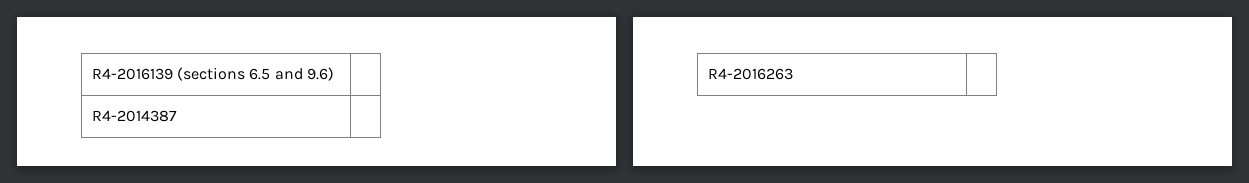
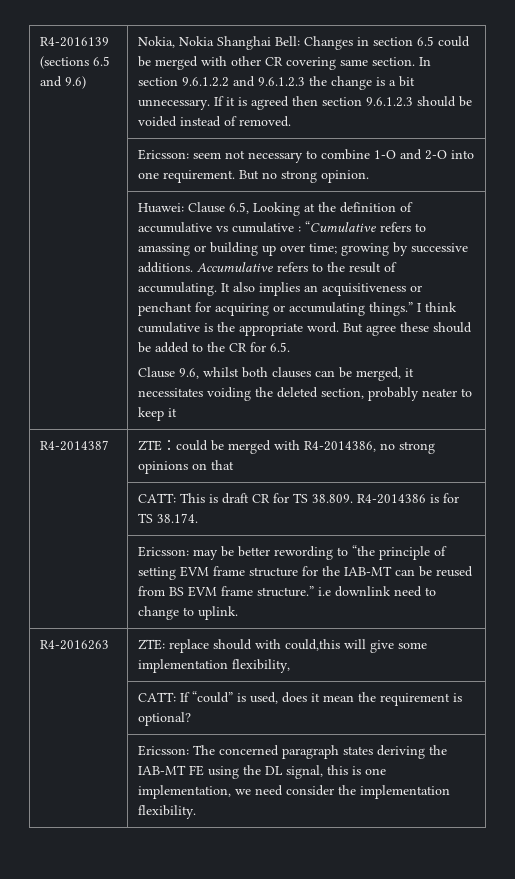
[91,110,177,122] [707,68,793,80] // R4-2014387 | // R4-2016263 | -> [138,36,471,50] [138,56,432,70] [138,76,416,90] [138,96,473,110] [138,116,292,127] [138,149,475,163] [138,170,370,183] [138,202,414,216] [138,221,427,233] [138,242,469,256] [138,262,398,273] [138,282,423,296] [138,302,458,316] [138,322,473,336] [138,342,291,353] [138,367,415,381] [138,387,473,401] [138,407,178,421] [40,440,110,451] [138,440,436,454] [138,460,235,474] [138,493,460,504] [138,513,199,523] [138,545,448,560] [138,566,474,580] [138,586,437,597] [138,606,239,620] [40,640,110,650] [138,639,428,653] [138,659,291,673] [138,691,463,706] [138,712,192,726] [138,745,448,759] [138,765,387,779] [138,785,451,799] [138,805,197,819] Nokia, Nokia Shanghai Bell: Changes in section 6.5 could be merged with other CR covering same section. In section 9.6.1.2.2 and 9.6.1.2.3 the change is a bit unnecessary. If it is agreed then section 9.6.1.2.3 should be voided instead of removed. // | Ericsson: seem not necessary to combine 1-O and 2-O into one requirement. But no strong opinion. // | Huawei: Clause 6.5, Looking at the definition of accumulative vs cumulative : “Cumulative refers to amassing or building up over time; growing by successive additions. Accumulative refers to the result of accumulating. It also implies an acquisitiveness or penchant for acquiring or accumulating things.” I think cumulative is the appropriate word. But agree these should be added to the CR for 6.5. // Clause 9.6, whilst both clauses can be merged, it necessitates voiding the deleted section, probably neater to keep it // R4-2014387 | ZTE：could be merged with R4-2014386, no strong opinions on that // | CATT: This is draft CR for TS 38.809. R4-2014386 is for TS 38.174. // | Ericsson: may be better rewording to “the principle of setting EVM frame structure for the IAB-MT can be reused from BS EVM frame structure.” i.e downlink need to change to uplink. // R4-2016263 | ZTE: replace should with could,this will give some implementation flexibility, // | CATT: If “could” is used, does it mean the requirement is optional? // | Ericsson: The concerned paragraph states deriving the IAB-MT FE using the DL signal, this is one implementation, we need consider the implementation flexibility.

